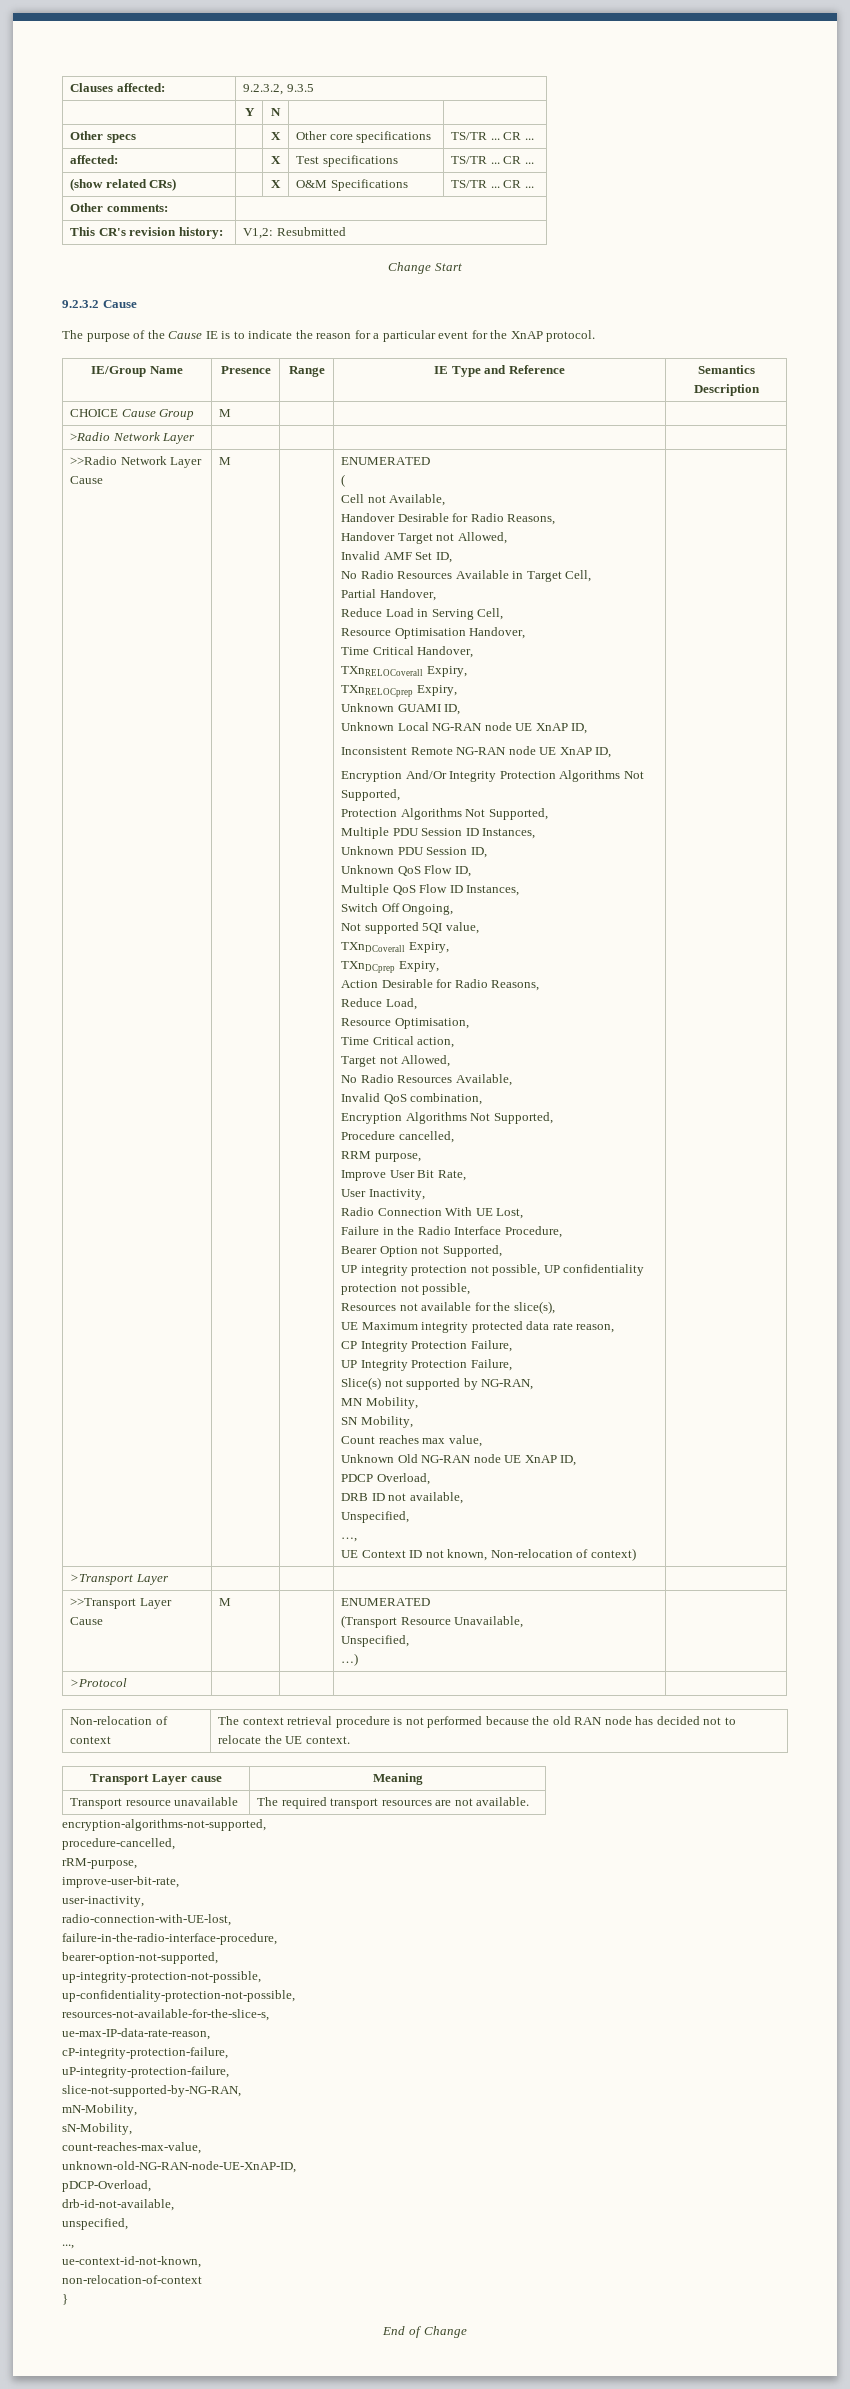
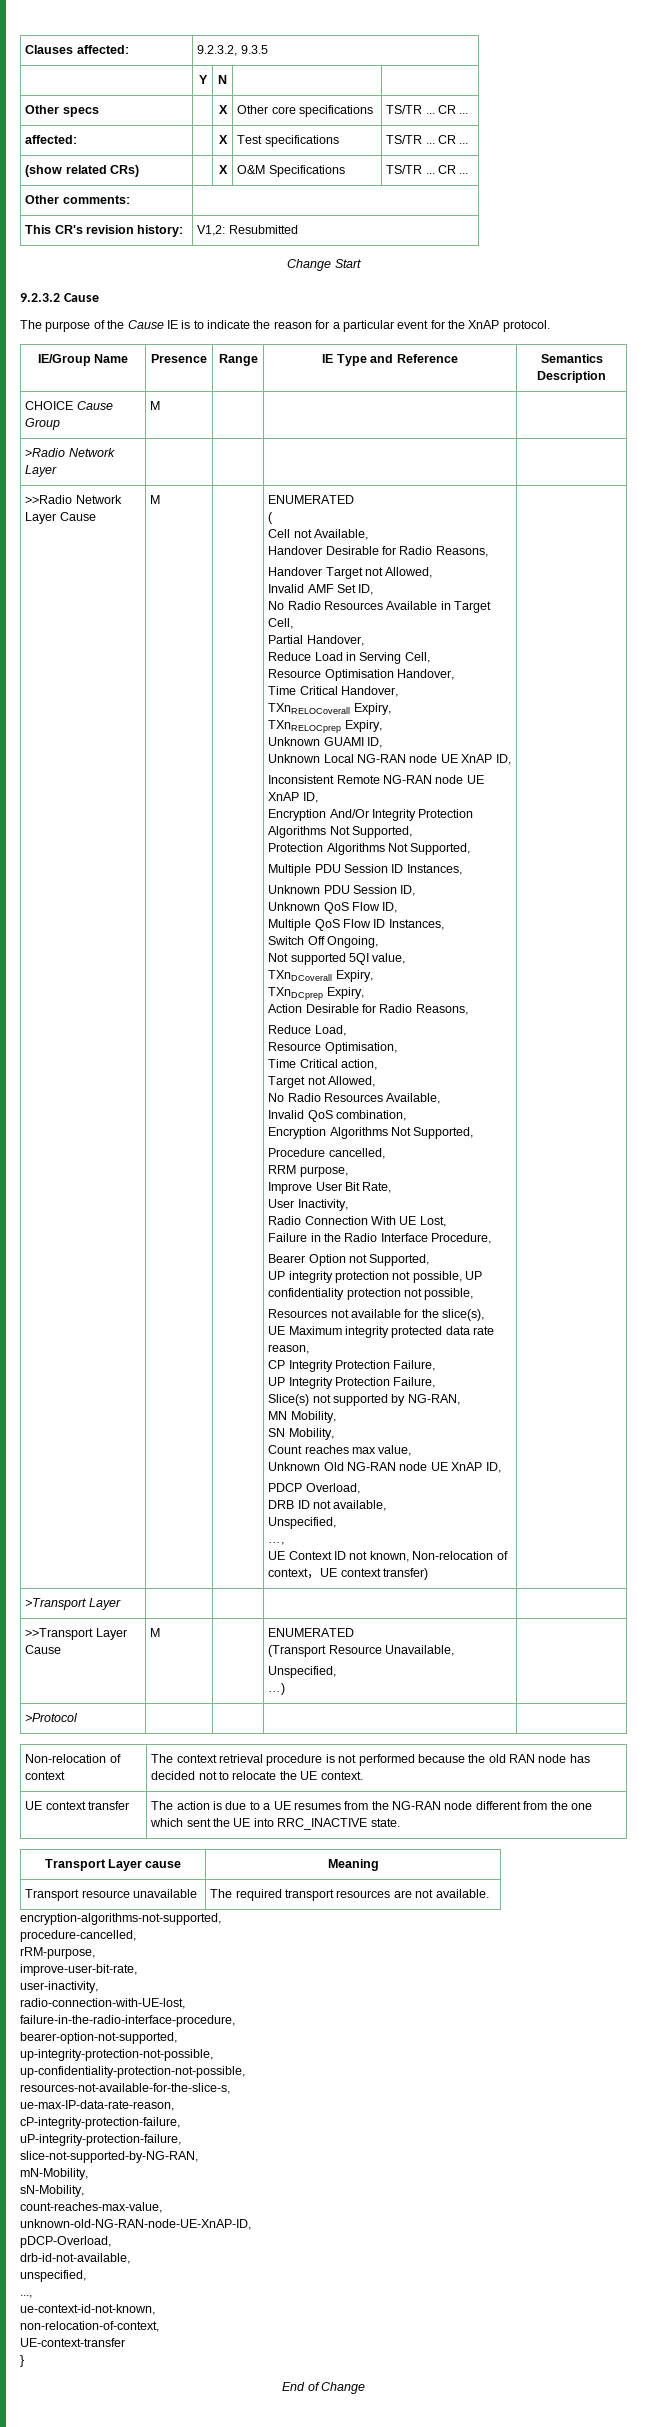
[590,1548,636,1561] context) -> [268,1568,428,1580] context，UE context transfer)
(350, 1740) none -> [25,1801,129,1810] [151,1801,592,1810] [150,1818,400,1830] // UE context transfer | The action is due to a UE resumes from the NG-RAN node different from the one which sent the UE into RRC_INACTIVE state.
[62,2275,202,2284] non-relocation-of-context -> [20,2321,159,2332] [20,2338,125,2347] non-relocation-of-context, // UE-context-transfer

